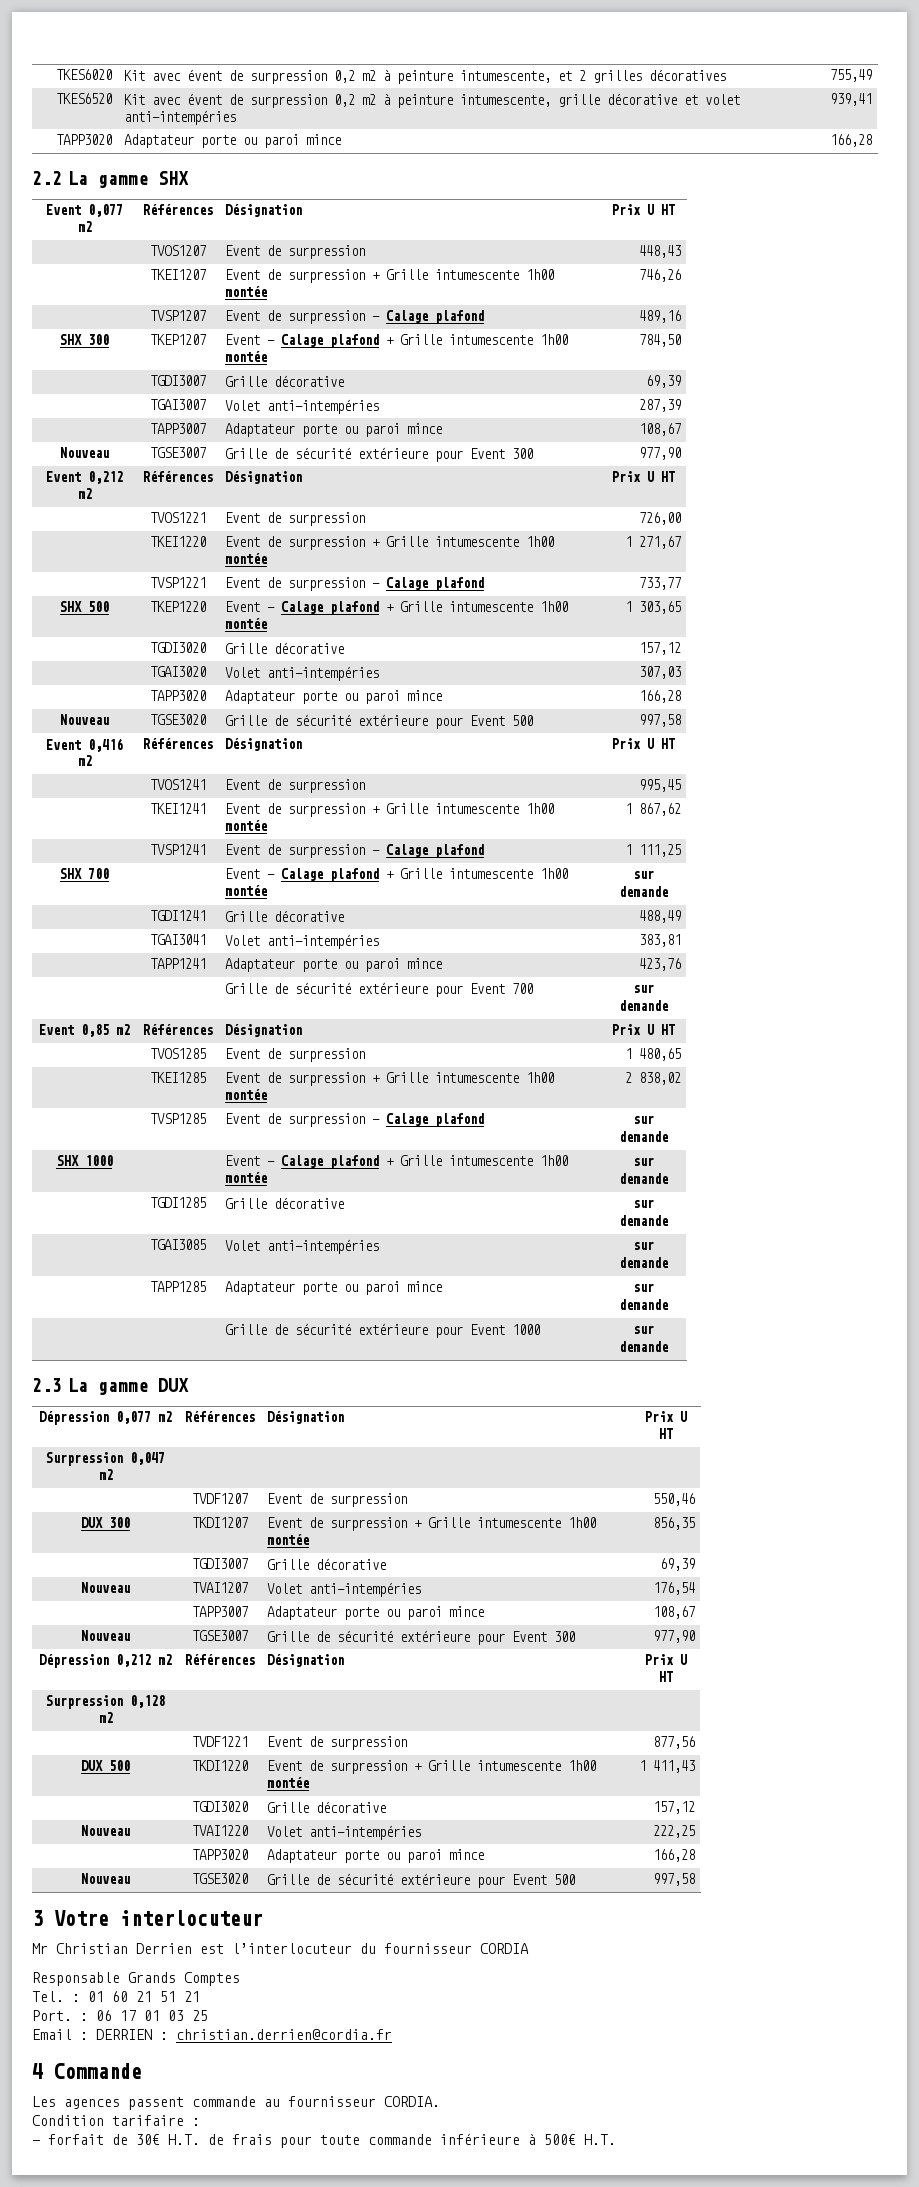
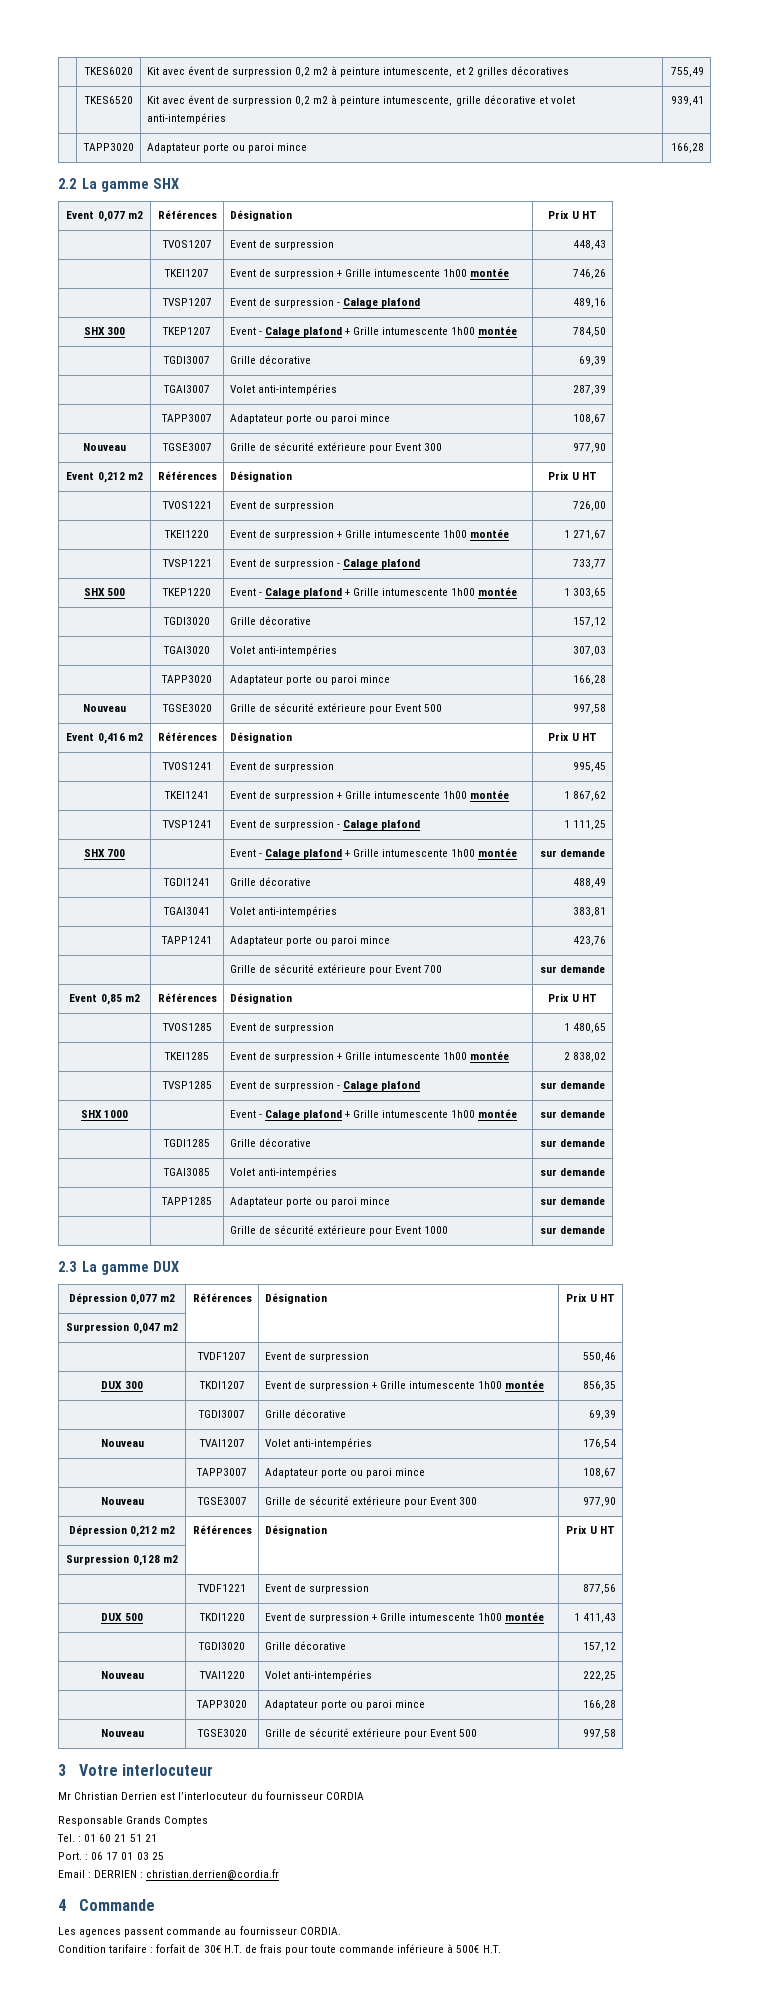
[32,2140,40,2145] // - -> (154, 1950) none

